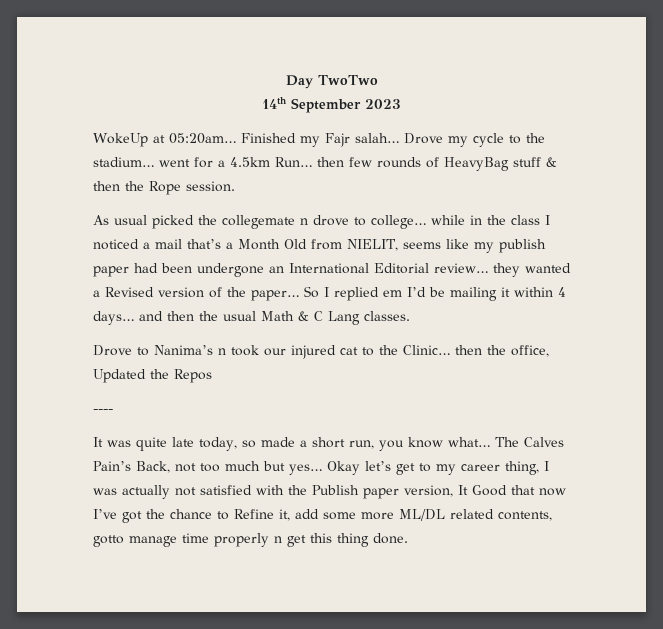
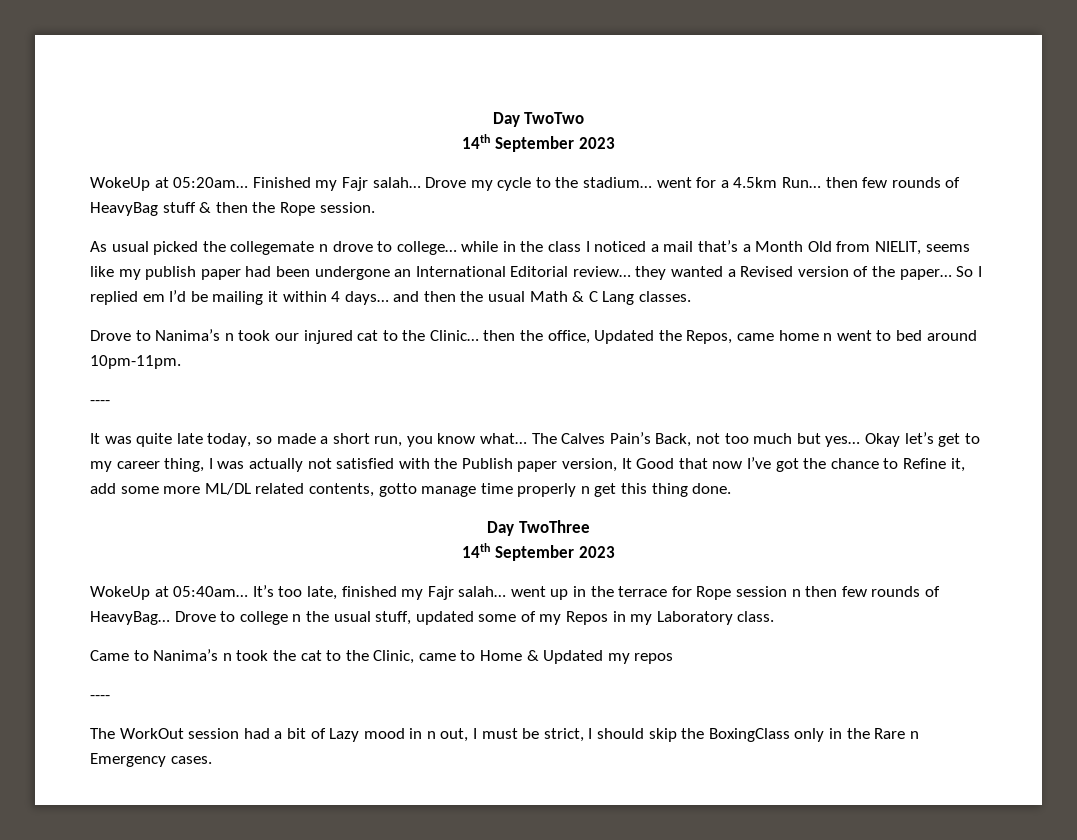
[174,369,212,383] Repos -> [686,330,977,344] [90,355,181,369] Repos, came home n went to bed around 10pm-11pm.
(408, 538) none -> [487,520,590,536] [462,543,615,561] [90,585,940,600] [90,611,775,625] [90,649,674,664] [90,695,110,700] [90,728,919,742] [90,753,212,767] // Day TwoThree // 14th September 2023 // WokeUp at 05:40am… It’s too late, finished my Fajr salah… went up in the terrace for Rope session n then few rounds of HeavyBag… Drove to college n the usual stuff, updated some of my Repos in my Laboratory class. // Came to Nanima’s n took the cat to the Clinic, came to Home & Updated my repos // ---- // The WorkOut session had a bit of Lazy mood in n out, I must be strict, I should skip the BoxingClass only in the Rare n Emergency cases.

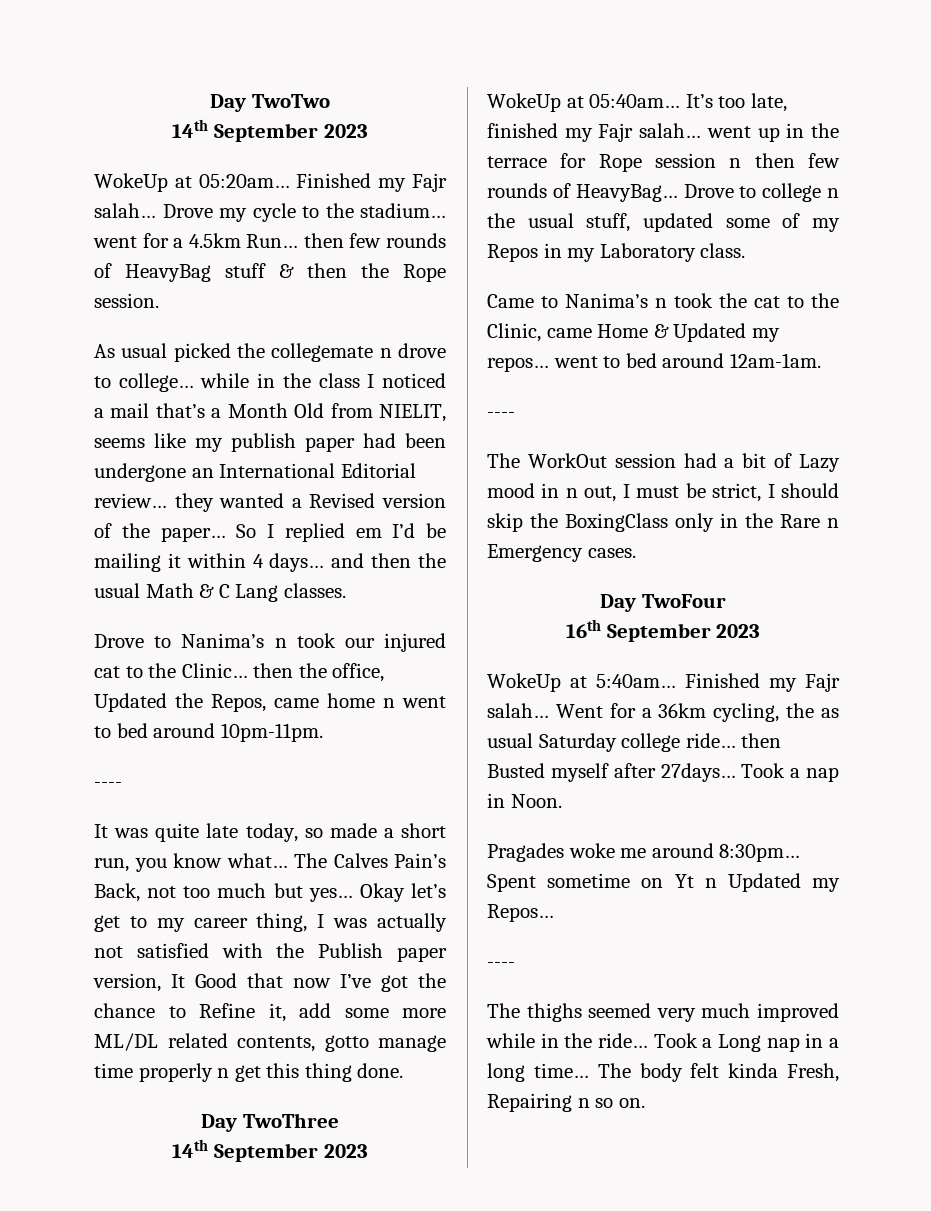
[460,650,476,661] to -> (592, 333) none
[634,653,674,664] repos -> [487,353,821,372] repos… went to bed around 12am-1am.
(212, 760) none -> [600,594,726,612] [565,619,761,642] [487,673,840,692] [487,703,839,722] [487,733,782,752] [487,763,839,782] [487,793,562,808] [487,843,801,862] [487,873,841,892] [487,904,554,922] [487,962,515,968] [487,1003,840,1022] [486,1033,839,1052] [487,1063,839,1082] [487,1093,645,1112] // Day TwoFour // 16th September 2023 // WokeUp at 5:40am… Finished my Fajr salah… Went for a 36km cycling, the as usual Saturday college ride… then Busted myself after 27days… Took a nap in Noon. // Pragades woke me around 8:30pm… Spent sometime on Yt n Updated my Repos… // ---- // The thighs seemed very much improved while in the ride… Took a Long nap in a long time… The body felt kinda Fresh, Repairing n so on.

